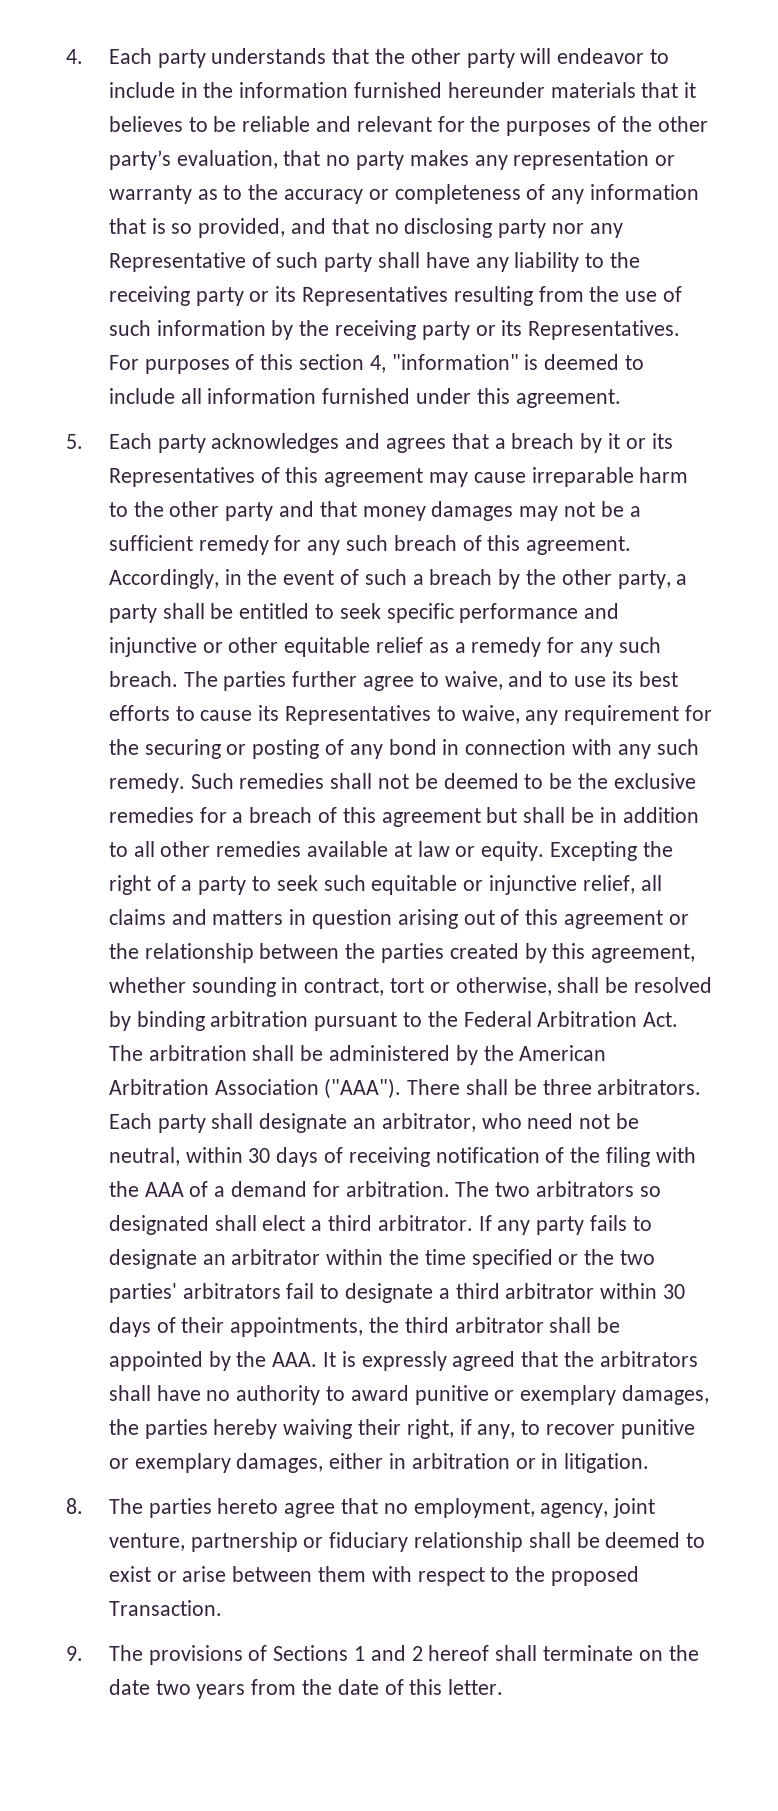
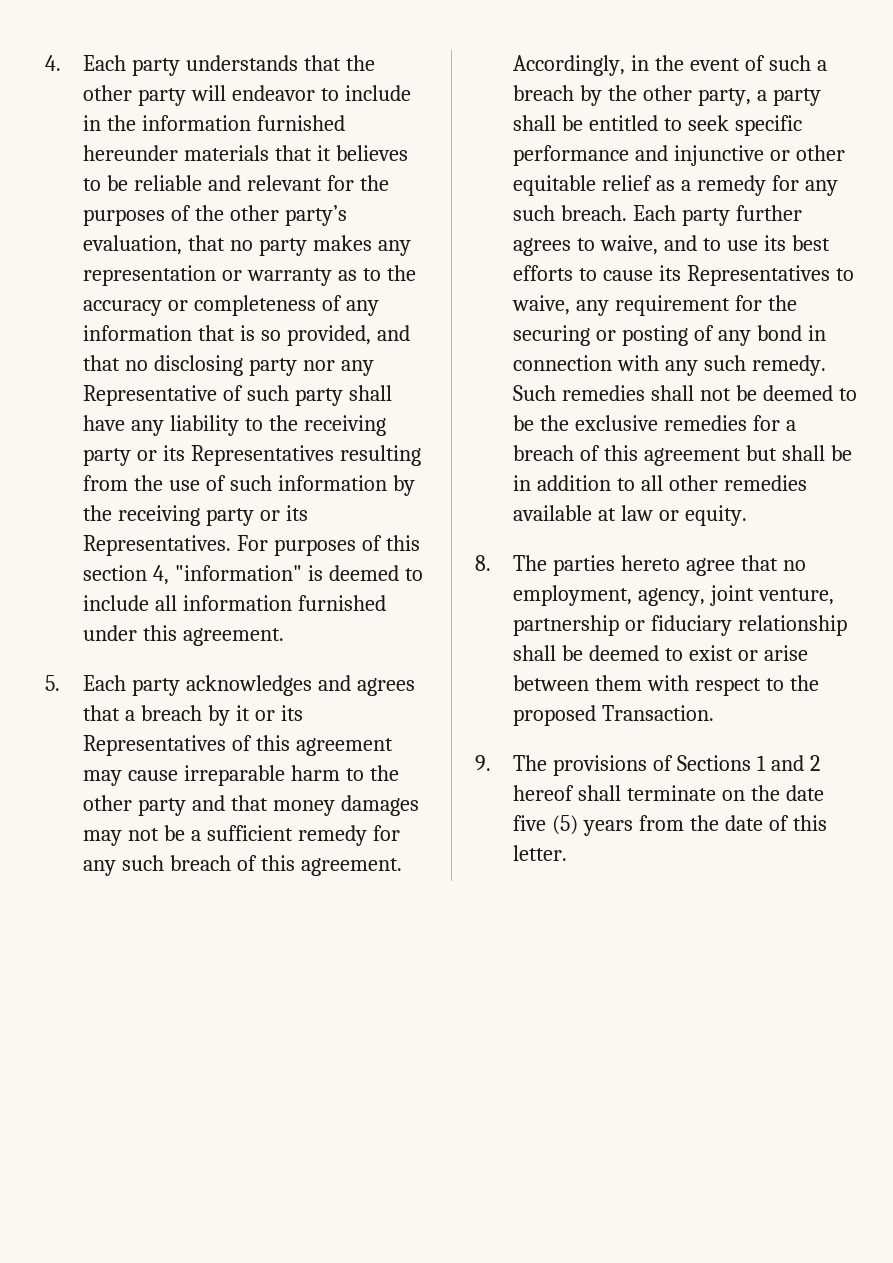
[183,671,414,691] The parties further agree -> [633,205,803,226] [513,238,572,256] Each party further agrees
[549,841,673,861] [108,875,662,895] [108,909,689,929] [108,943,696,963] [108,977,712,997] [108,1011,679,1031] [108,1045,607,1065] [108,1078,702,1099] [108,1113,639,1133] [108,1147,696,1167] [108,1181,661,1197] [108,1215,652,1235] [108,1249,655,1269] [108,1283,685,1303] [108,1317,621,1337] [108,1351,698,1371] [108,1385,709,1405] [108,1419,695,1439] [108,1453,650,1473] Excepting the right of a party to seek such equitable or injunctive relief, all claims and matters in question arising out of this agreement or the relationship between the parties created by this agreement, whether sounding in contract, tort or otherwise, shall be resolved by binding arbitration pursuant to the Federal Arbitration Act. The arbitration shall be administered by the American Arbitration Association ("AAA"). There shall be three arbitrators. Each party shall designate an arbitrator, who need not be neutral, within 30 days of receiving notification of the filing with the AAA of a demand for arbitration. The two arbitrators so designated shall elect a third arbitrator. If any party fails to designate an arbitrator within the time specified or the two parties' arbitrators fail to designate a third arbitrator within 30 days of their appointments, the third arbitrator shall be appointed by the AAA. It is expressly agreed that the arbitrators shall have no authority to award punitive or exemplary damages, the parties hereby waiving their right, if any, to recover punitive or exemplary damages, either in arbitration or in litigation. -> (748, 515) none
[155,1680,191,1695] two -> [513,815,579,835] five (5)

